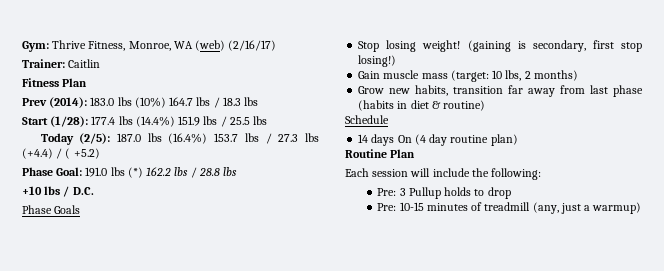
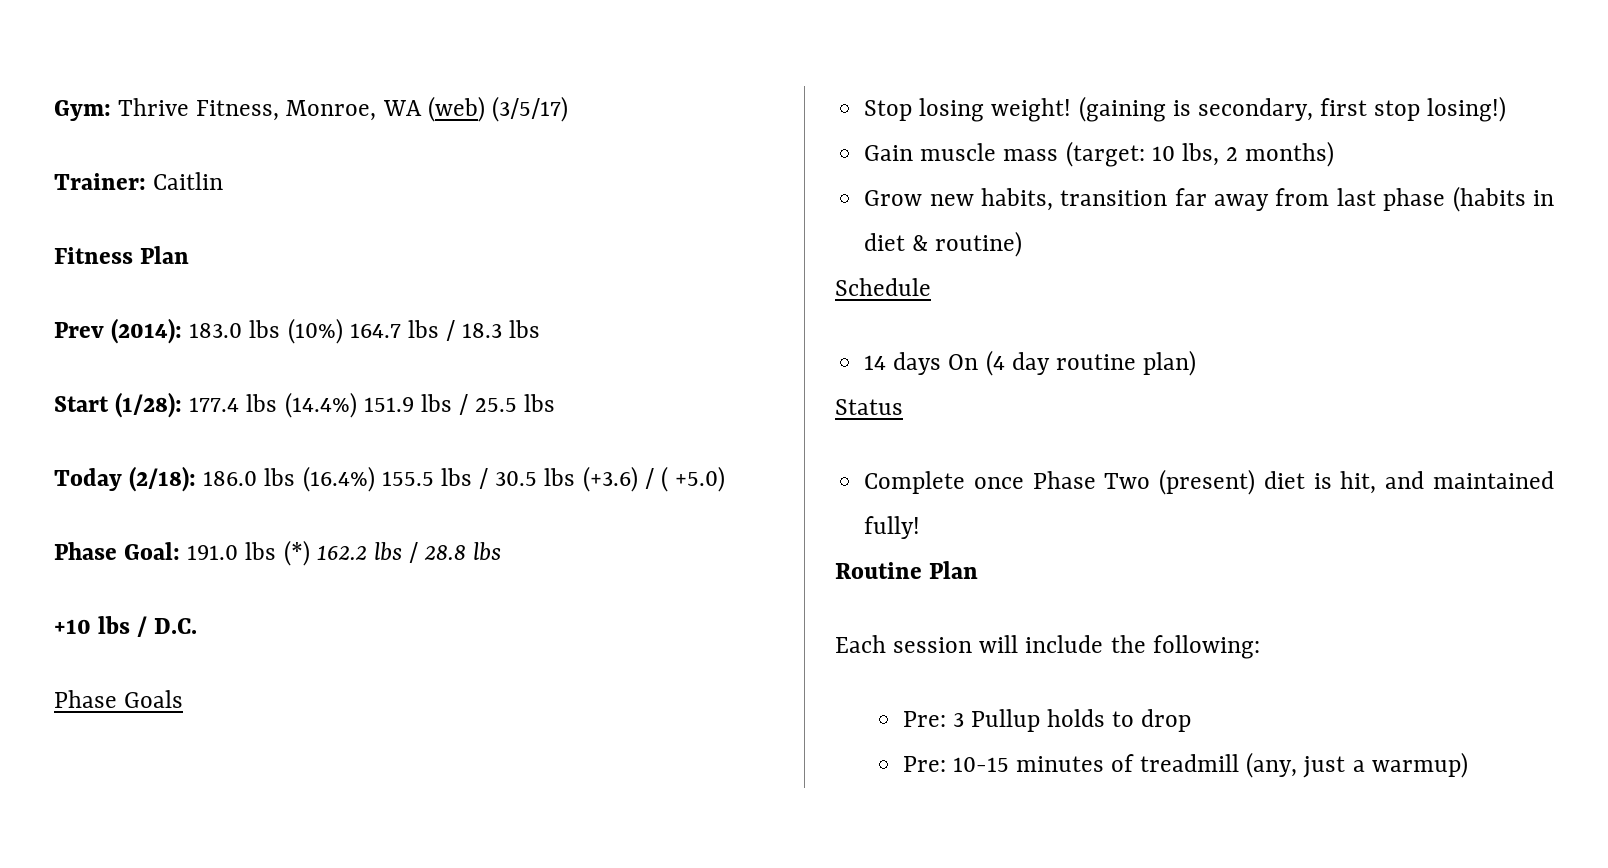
[228,40,277,51] (2/16/17) -> [491,96,568,122] (3/5/17)
[79,133,141,144] (2/5): 187.0 -> [129,466,258,492] (2/18): 186.0
[214,133,319,144] [22,148,53,159] 153.7 lbs / 27.3 lbs (+4.4) -> [381,466,638,492] 155.5 lbs / 30.5 lbs (+3.6)
[73,148,100,159] +5.2) -> [675,466,726,492] +5.0)
(518, 140) none -> [835,399,903,415] [864,469,1554,495] [864,516,921,539] // Status // Complete once Phase Two (present) diet is hit, and maintained fully!

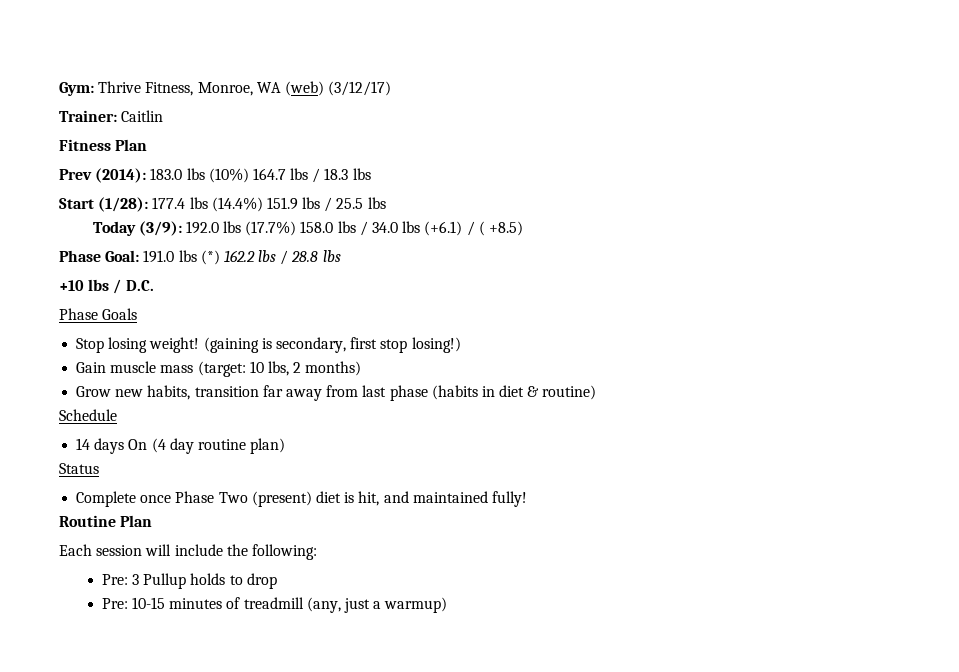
[491,96,568,122] (3/5/17) -> [328,81,392,96] (3/12/17)
[129,466,638,492] (2/18): 186.0 lbs (16.4%) 155.5 lbs / 30.5 lbs (+3.6) -> [138,221,463,236] (3/9): 192.0 lbs (17.7%) 158.0 lbs / 34.0 lbs (+6.1)
[675,466,726,492] +5.0) -> [488,221,523,236] +8.5)

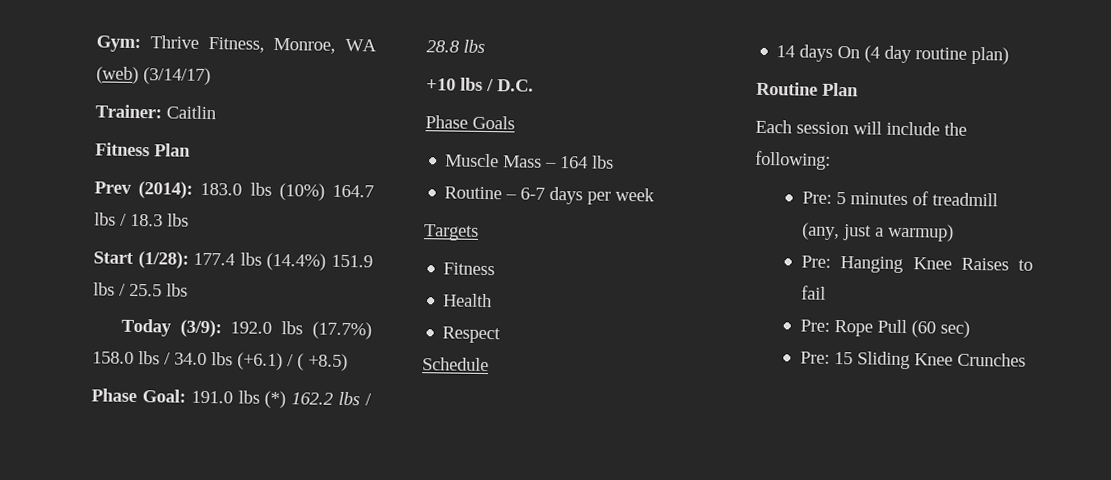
[328,81,392,96] (3/12/17) -> [143,67,211,86] (3/14/17)
[76,337,461,353] [76,361,362,377] [76,385,597,401] Stop losing weight! (gaining is secondary, first stop losing!) // Gain muscle mass (target: 10 lbs, 2 months) // Grow new habits, transition far away from last phase (habits in diet & routine) -> [445,153,615,169] [444,186,656,205] [423,224,479,241] [443,262,496,276] [443,293,493,308] [442,326,502,344] Muscle Mass – 164 lbs // Routine – 6-7 days per week // Targets // Fitness // Health // Respect
[59,463,99,474] [76,491,527,507] // Status // Complete once Phase Two (present) diet is hit, and maintained fully! -> (1010, 55) none
[131,573,277,589] [101,597,165,609] 3 Pullup holds to drop // Pre: 10-15 -> [836,192,847,205] 5
(448, 605) none -> [801,255,1033,273] [801,285,827,300] [800,319,971,338] [800,351,1027,370] // Pre: Hanging Knee Raises to fail // Pre: Rope Pull (60 sec) // Pre: 15 Sliding Knee Crunches

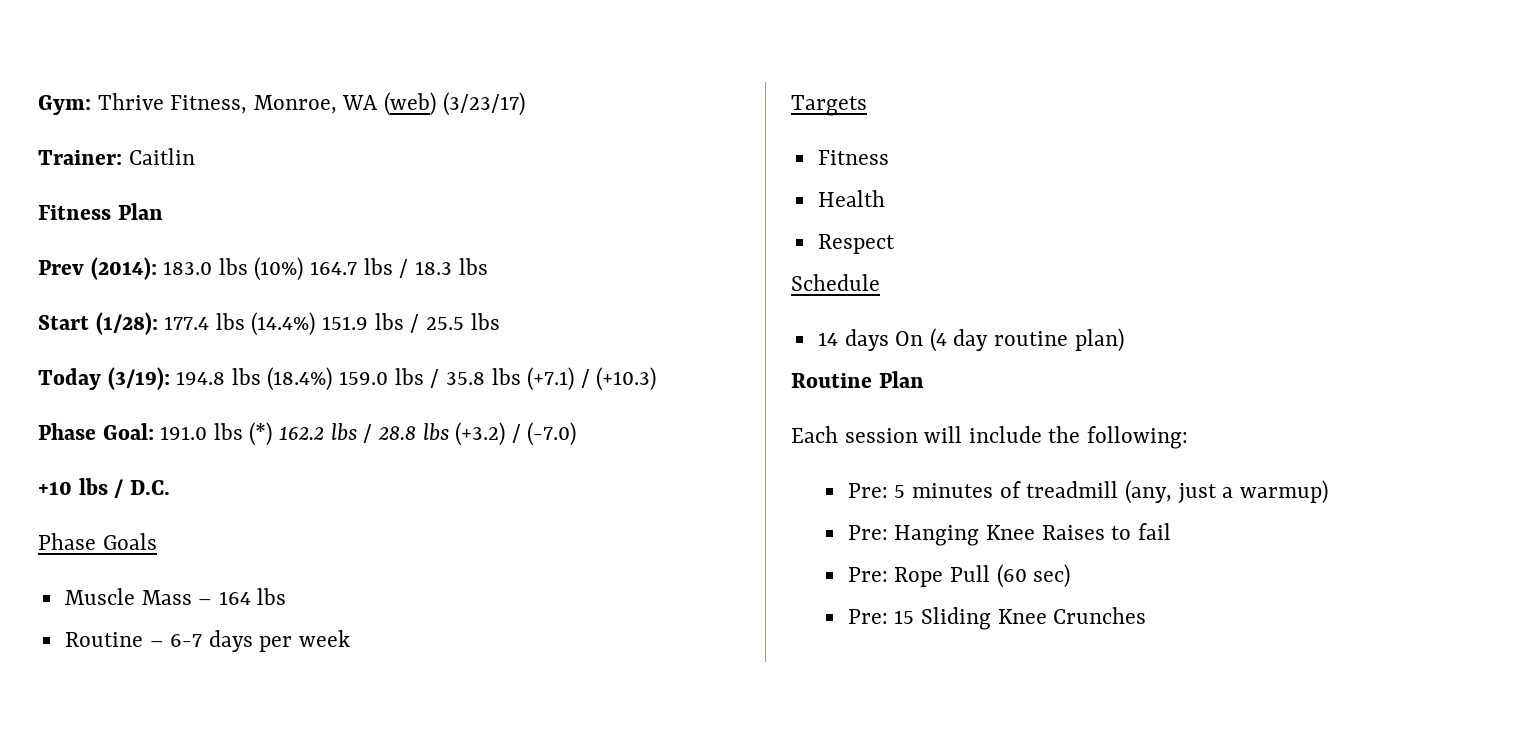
[143,67,211,86] (3/14/17) -> [442,92,525,116] (3/23/17)
[179,319,372,340] [92,351,348,372] (3/9): 192.0 lbs (17.7%) 158.0 lbs / 34.0 lbs (+6.1) / ( +8.5) -> [107,367,657,391] (3/19): 194.8 lbs (18.4%) 159.0 lbs / 35.8 lbs (+7.1) / (+10.3)
(485, 46) none -> [455,422,577,446] (+3.2) / (-7.0)

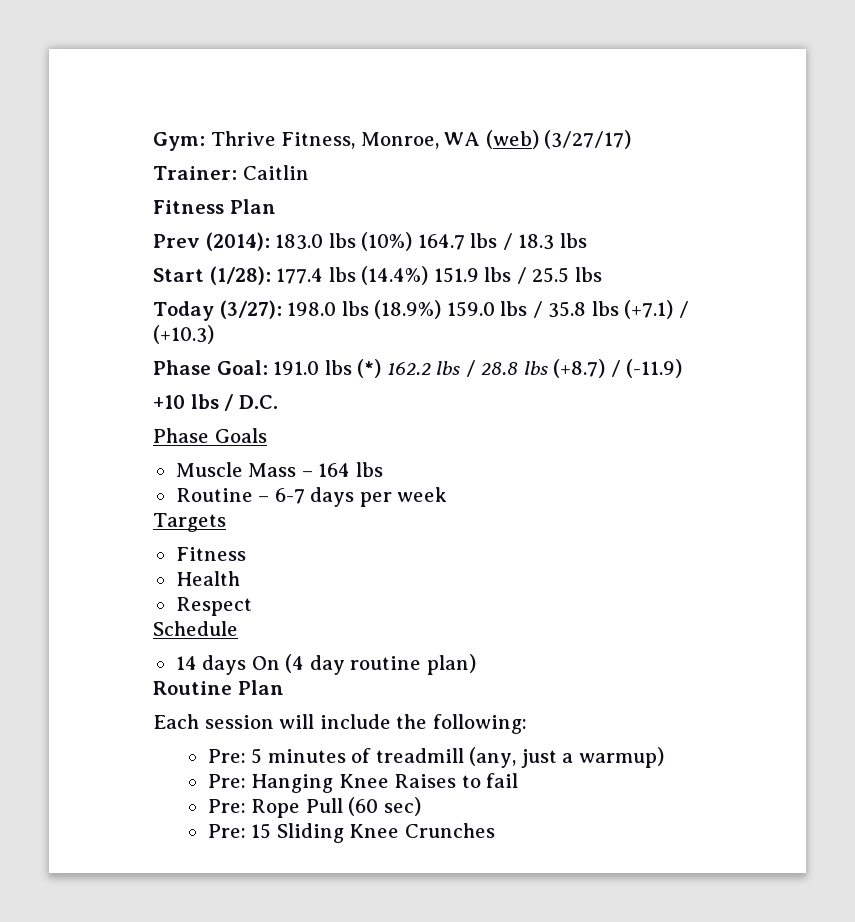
[442,92,525,116] (3/23/17) -> [544,130,632,149] (3/27/17)
[107,367,333,391] (3/19): 194.8 lbs (18.4%) -> [219,300,442,319] (3/27): 198.0 lbs (18.9%)
[455,422,577,446] (+3.2) / (-7.0) -> [553,359,683,378] (+8.7) / (-11.9)

